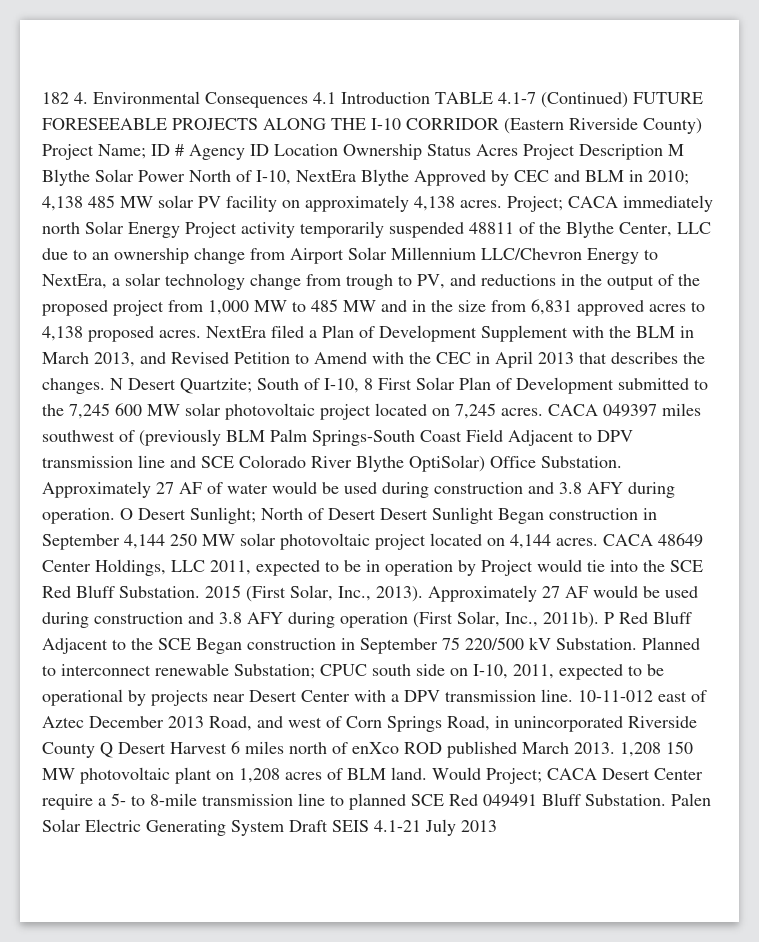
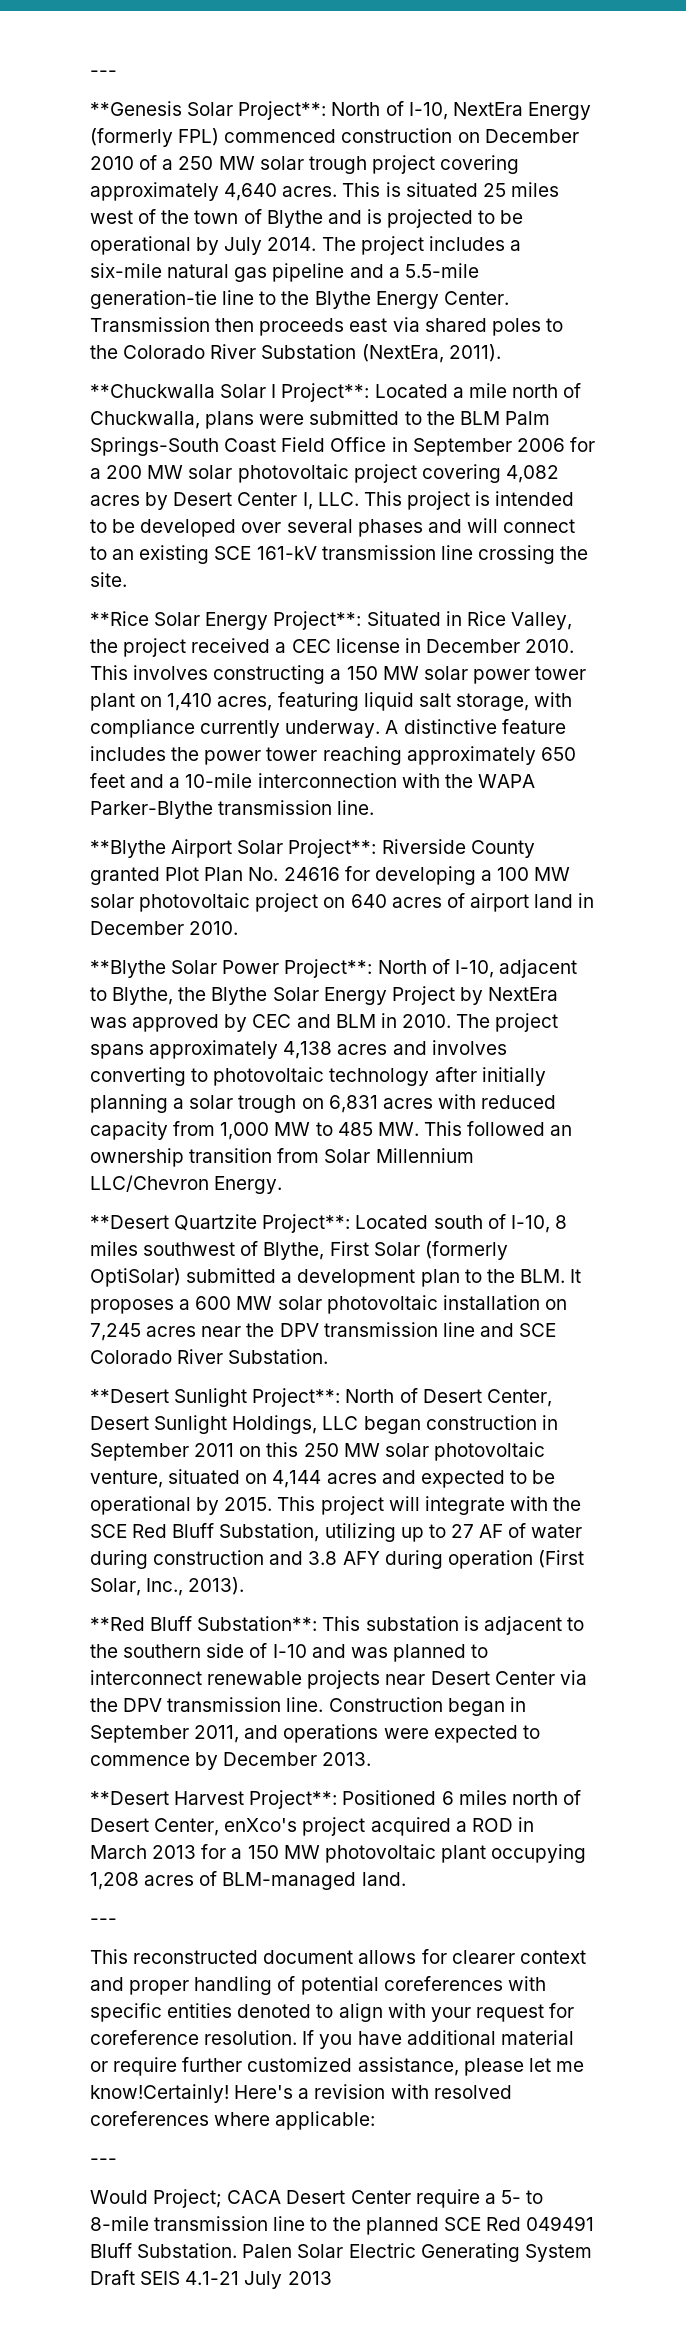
[42,91,703,108] [42,118,702,134] [42,144,684,160] [42,169,486,186] 182 4. Environmental Consequences 4.1 Introduction TABLE 4.1-7 (Continued) FUTURE FORESEEABLE PROJECTS ALONG THE I-10 CORRIDOR (Eastern Riverside County) Project Name; ID # Agency ID Location Ownership Status Acres Project Description M Blythe Solar Power North of I-10, NextEra Blythe Approved -> [90,70,117,77] [90,101,591,120] [90,128,579,147] [90,155,520,174] [90,182,559,201] [90,209,524,228] [90,236,521,255] [90,263,479,282] [90,290,509,309] [90,317,563,336] [90,344,501,363] [90,383,582,402] [90,410,550,429] [90,437,595,456] [90,464,559,483] [90,491,575,510] [90,518,576,537] [90,545,589,564] [90,572,127,587] [90,611,572,630] [90,638,575,657] [90,665,587,684] [90,692,573,711] [90,719,566,738] [90,746,576,765] [90,773,535,788] [90,800,375,819] [90,839,535,858] [90,866,571,885] [90,893,595,912] [90,921,239,935] [90,959,577,978] [90,986,559,1005] [90,1014,220,1032] --- // **Genesis Solar Project**: North of I-10, NextEra Energy (formerly FPL) commenced construction on December 2010 of a 250 MW solar trough project covering approximately 4,640 acres. This is situated 25 miles west of the town of Blythe and is projected to be operational by July 2014. The project includes a six-mile natural gas pipeline and a 5.5-mile generation-tie line to the Blythe Energy Center. Transmission then proceeds east via shared poles to the Colorado River Substation (NextEra, 2011). // **Chuckwalla Solar I Project**: Located a mile north of Chuckwalla, plans were submitted to the BLM Palm Springs-South Coast Field Office in September 2006 for a 200 MW solar photovoltaic project covering 4,082 acres by Desert Center I, LLC. This project is intended to be developed over several phases and will connect to an existing SCE 161-kV transmission line crossing the site. // **Rice Solar Energy Project**: Situated in Rice Valley, the project received a CEC license in December 2010. This involves constructing a 150 MW solar power tower plant on 1,410 acres, featuring liquid salt storage, with compliance currently underway. A distinctive feature includes the power tower reaching approximately 650 feet and a 10-mile interconnection with the WAPA Parker-Blythe transmission line. // **Blythe Airport Solar Project**: Riverside County granted Plot Plan No. 24616 for developing a 100 MW solar photovoltaic project on 640 acres of airport land in December 2010. // **Blythe Solar Power Project**: North of I-10, adjacent to Blythe, the Blythe Solar Energy Project by NextEra was approved
[648,170,689,185] [42,195,713,212] [42,221,711,238] [42,247,658,264] [42,273,700,290] [42,300,164,316] 2010; 4,138 485 MW solar PV facility on approximately 4,138 acres. Project; CACA immediately north Solar Energy Project activity temporarily suspended 48811 of the Blythe Center, LLC due to an ownership change from Airport Solar Millennium LLC/Chevron Energy to NextEra, a solar technology change from trough to PV, and reductions in the output of the proposed project -> [401,1013,559,1032] [90,1040,507,1059] [90,1067,546,1086] [90,1094,557,1113] [90,1121,168,1140] 2010. The project spans approximately 4,138 acres and involves converting to photovoltaic technology after initially planning a solar trough on 6,831 acres with reduced capacity
[343,299,705,316] [42,325,694,342] [42,351,705,368] [42,377,708,394] [42,403,701,420] [42,429,592,446] MW and in the size from 6,831 approved acres to 4,138 proposed acres. NextEra filed a Plan of Development Supplement with the BLM in March 2013, and Revised Petition to Amend with the CEC in April 2013 that describes the changes. N Desert Quartzite; South of I-10, 8 First Solar Plan of Development submitted to the 7,245 600 MW solar photovoltaic project located on 7,245 acres. CACA 049397 miles southwest of (previously BLM Palm Springs-South Coast Field Adjacent to -> [377,1121,573,1136] [90,1148,474,1167] [90,1175,283,1194] [90,1214,567,1233] [90,1241,508,1260] [90,1268,582,1287] [90,1295,567,1314] [90,1323,275,1341] MW. This followed an ownership transition from Solar Millennium LLC/Chevron Energy. // **Desert Quartzite Project**: Located south of I-10, 8 miles southwest of Blythe, First Solar (formerly OptiSolar) submitted a development plan to the BLM. It proposes a 600 MW solar photovoltaic installation on 7,245 acres near the
[356,455,622,472] [42,481,675,498] [42,507,657,524] [42,533,703,550] [42,559,703,576] [42,585,698,602] Blythe OptiSolar) Office Substation. Approximately 27 AF of water would be used during construction and 3.8 AFY during operation. O Desert Sunlight; North of Desert Desert Sunlight Began construction in September 4,144 250 MW solar photovoltaic project located on 4,144 acres. CACA 48649 Center Holdings, LLC 2011, expected to be in operation by Project would tie into the SCE Red Bluff Substation. 2015 (First Solar, Inc., 2013). Approximately 27 AF would be used -> [228,1349,329,1364] [90,1388,552,1407] [90,1415,558,1434] [90,1442,545,1461] [90,1469,556,1488] [90,1496,582,1515] [90,1523,583,1542] Substation. // **Desert Sunlight Project**: North of Desert Center, Desert Sunlight Holdings, LLC began construction in September 2011 on this 250 MW solar photovoltaic venture, situated on 4,144 acres and expected to be operational by 2015. This project will integrate with the SCE Red Bluff Substation, utilizing up to 27 AF of water
[543,611,692,628] [42,637,700,654] [42,663,664,680] [42,689,146,706] 2011b). P Red Bluff Adjacent to the SCE Began construction in September 75 220/500 kV Substation. Planned to interconnect renewable Substation; CPUC south side on I-10, 2011, expected to be operational by -> [188,1577,245,1595] [90,1616,584,1635] [90,1643,489,1662] [90,1670,303,1685] 2013). // **Red Bluff Substation**: This substation is adjacent to the southern side of I-10 and was planned to interconnect renewable
[354,690,399,702] with a -> [559,1670,587,1685] [90,1698,118,1712] via the
[578,690,707,702] [42,716,697,732] [42,741,661,758] 10-11-012 east of Aztec December 2013 Road, and west of Corn Springs Road, in unincorporated Riverside County Q Desert Harvest 6 miles north of enXco ROD published March 2013. 1,208 -> [328,1697,526,1716] [90,1724,540,1743] [90,1752,372,1770] [90,1790,581,1809] [90,1817,534,1836] [90,1844,243,1859] Construction began in September 2011, and operations were expected to commence by December 2013. // **Desert Harvest Project**: Positioned 6 miles north of Desert Center, enXco's project acquired a ROD in March 2013 for a
[216,772,234,780] on -> [491,1844,587,1863] occupying
[347,768,386,780] BLM -> [222,1872,357,1890] BLM-managed
(427, 773) none -> [90,1918,117,1925] [90,1949,586,1964] [90,1976,546,1995] [90,2003,575,2022] [90,2030,574,2049] [90,2057,584,2076] [90,2084,512,2103] [90,2111,376,2130] [90,2158,117,2165] // --- // This reconstructed document allows for clearer context and proper handling of potential coreferences with specific entities denoted to align with your request for coreference resolution. If you have additional material or require further customized assistance, please let me know!Certainly! Here's a revision with resolved coreferences where applicable: // --- //
(344, 800) none -> [332,2217,361,2231] the

